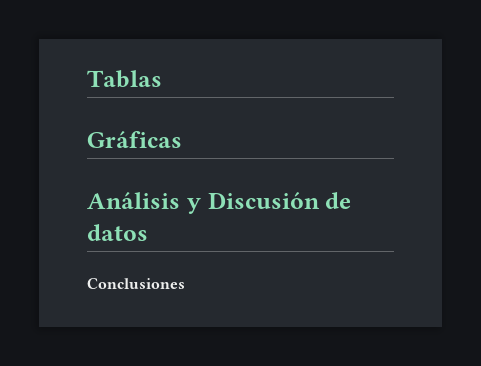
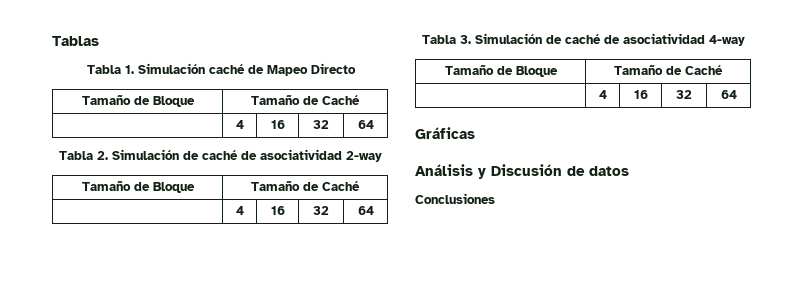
(162, 79) none -> [86,63,356,76] [81,95,195,107] [251,95,360,105] [235,120,244,129] [270,120,285,129] [313,120,329,129] [357,120,374,129] [59,149,382,162] [81,181,195,193] [251,181,360,191] [235,206,244,215] [270,206,285,215] [313,206,329,215] [357,206,374,215] [422,33,745,46] [444,65,558,77] [614,65,723,75] [598,90,607,99] [633,90,648,99] [676,90,692,99] [720,90,737,99] // Tabla 1. Simulación caché de Mapeo Directo // Tamaño de Bloque | Tamaño de Caché // | 4 | 16 | 32 | 64 // Tabla 2. Simulación de caché de asociatividad 2-way // Tamaño de Bloque | Tamaño de Caché // | 4 | 16 | 32 | 64 // Tabla 3. Simulación de caché de asociatividad 4-way // Tamaño de Bloque | Tamaño de Caché // | 4 | 16 | 32 | 64

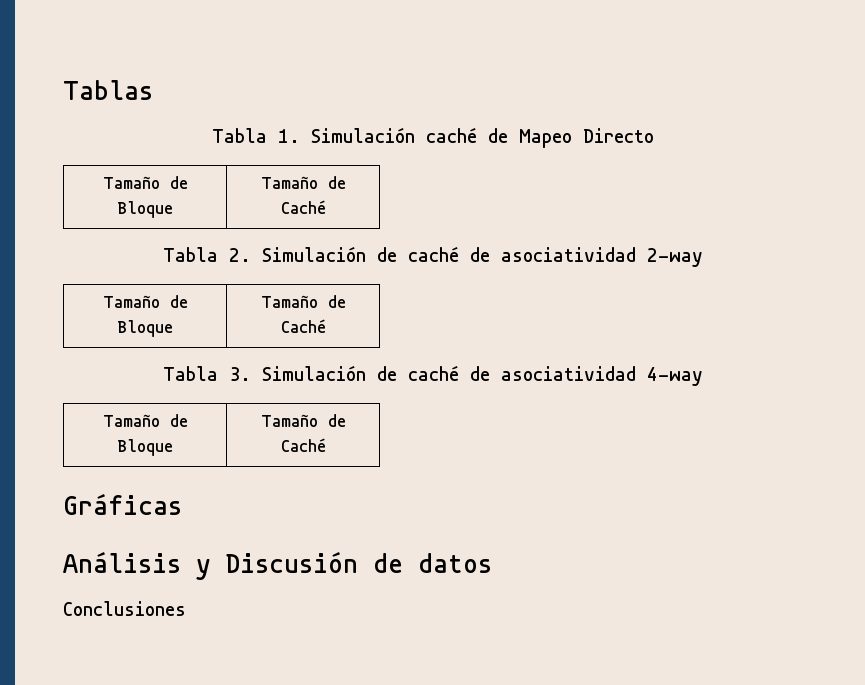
[235,120,244,129] [270,120,285,129] [313,120,329,129] [357,120,374,129] // | 4 | 16 | 32 | 64 -> (326, 207) none
[235,206,244,215] [270,206,285,215] [313,206,329,215] [357,206,374,215] // | 4 | 16 | 32 | 64 -> (326, 326) none
[598,90,607,99] [633,90,648,99] [676,90,692,99] [720,90,737,99] // | 4 | 16 | 32 | 64 -> (326, 445) none

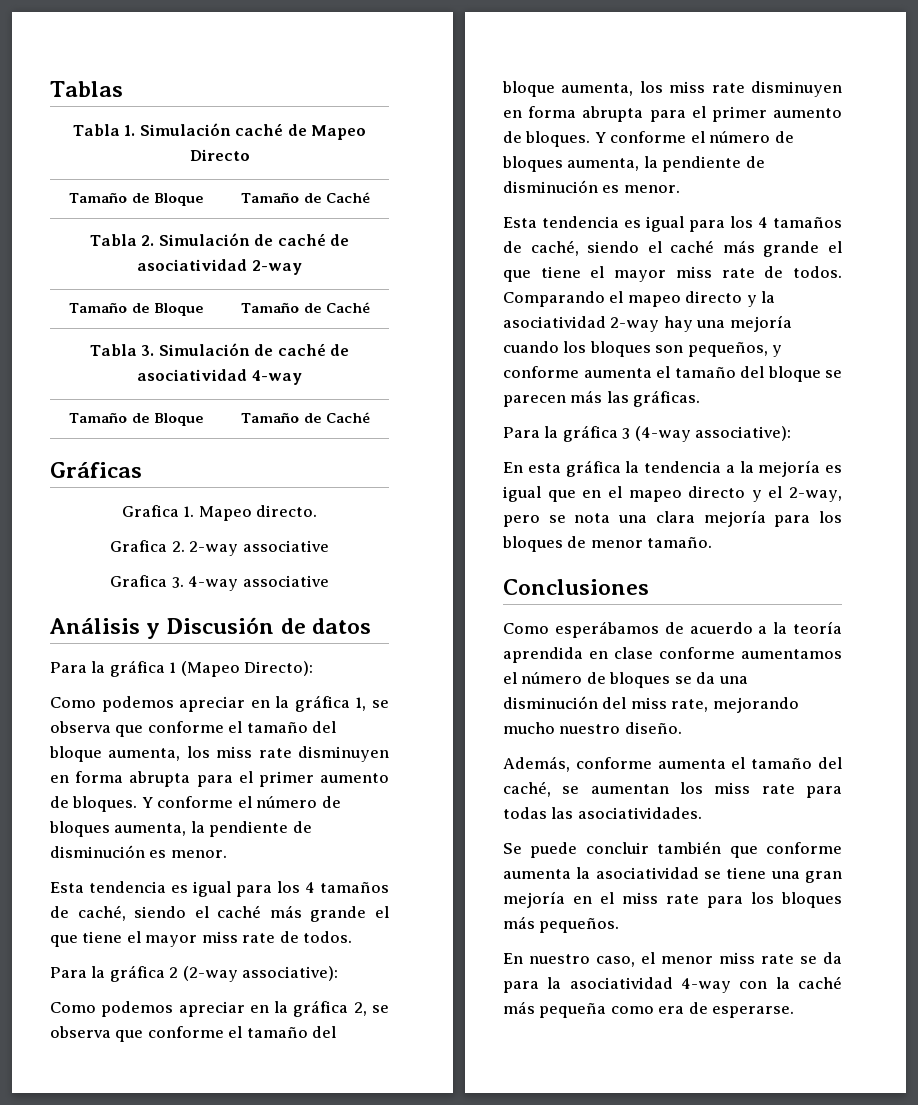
(182, 504) none -> [121,505,318,521] [110,540,329,556] [110,575,329,591] // Grafica 1. Mapeo directo. // Grafica 2. 2-way associative // Grafica 3. 4-way associative
[63,601,186,616] Conclusiones -> [50,660,314,677] [50,695,389,712] [50,721,337,737] [49,746,389,762] [50,771,389,787] [50,796,341,812] [49,821,312,837] [50,845,227,858] [50,881,389,897] [50,905,389,922] [50,931,353,947] [50,965,339,982] [50,1000,389,1017] [50,1026,337,1042] [502,81,842,97] [503,106,842,122] [503,131,794,147] [502,156,765,172] [503,180,680,193] [503,216,842,232] [503,240,842,257] [503,266,842,282] [503,291,776,307] [503,315,792,332] [503,341,783,357] [503,366,842,382] [503,390,701,407] [503,425,792,442] [503,460,842,477] [503,486,842,502] [503,510,842,527] [502,536,713,552] [503,579,649,595] [503,621,842,638] [503,647,842,663] [503,672,748,688] [503,696,799,713] [503,722,682,734] [503,756,842,772] [503,781,842,798] [503,807,702,819] [503,841,842,858] [503,867,842,883] [503,891,842,908] [503,916,620,933] [503,952,842,967] [503,976,842,993] [503,1001,795,1018] Para la gráfica 1 (Mapeo Directo): // Como podemos apreciar en la gráfica 1, se observa que conforme el tamaño del bloque aumenta, los miss rate disminuyen en forma abrupta para el primer aumento de bloques. Y conforme el número de bloques aumenta, la pendiente de disminución es menor. // Esta tendencia es igual para los 4 tamaños de caché, siendo el caché más grande el que tiene el mayor miss rate de todos. // Para la gráfica 2 (2-way associative): // Como podemos apreciar en la gráfica 2, se observa que conforme el tamaño del bloque aumenta, los miss rate disminuyen en forma abrupta para el primer aumento de bloques. Y conforme el número de bloques aumenta, la pendiente de disminución es menor. // Esta tendencia es igual para los 4 tamaños de caché, siendo el caché más grande el que tiene el mayor miss rate de todos. Comparando el mapeo directo y la asociatividad 2-way hay una mejoría cuando los bloques son pequeños, y conforme aumenta el tamaño del bloque se parecen más las gráficas. // Para la gráfica 3 (4-way associative): // En esta gráfica la tendencia a la mejoría es igual que en el mapeo directo y el 2-way, pero se nota una clara mejoría para los bloques de menor tamaño. // Conclusiones // Como esperábamos de acuerdo a la teoría aprendida en clase conforme aumentamos el número de bloques se da una disminución del miss rate, mejorando mucho nuestro diseño. // Además, conforme aumenta el tamaño del caché, se aumentan los miss rate para todas las asociatividades. // Se puede concluir también que conforme aumenta la asociatividad se tiene una gran mejoría en el miss rate para los bloques más pequeños. // En nuestro caso, el menor miss rate se da para la asociatividad 4-way con la caché más pequeña como era de esperarse.

